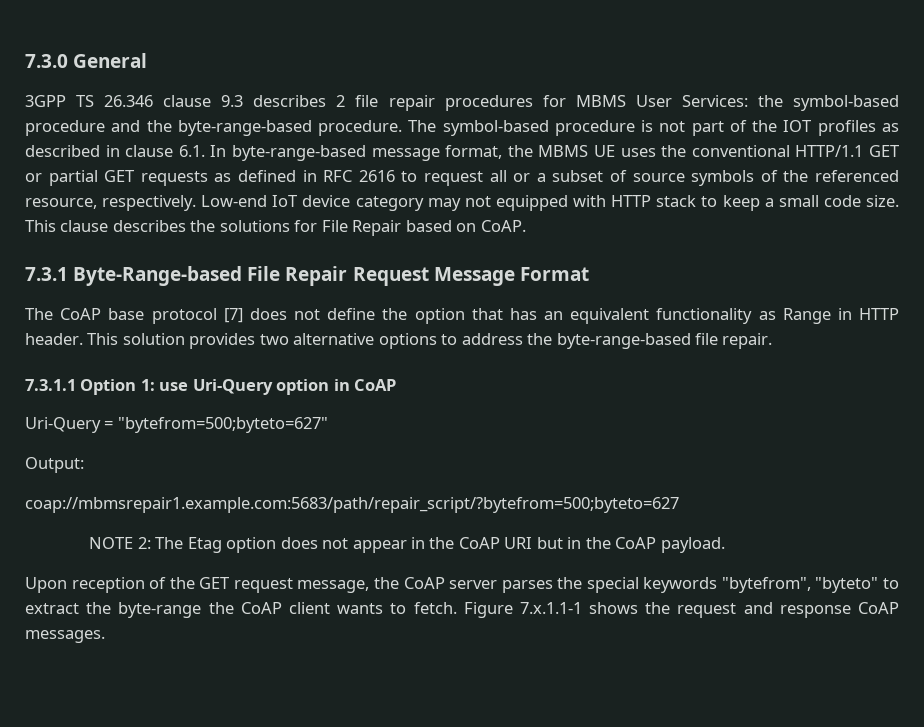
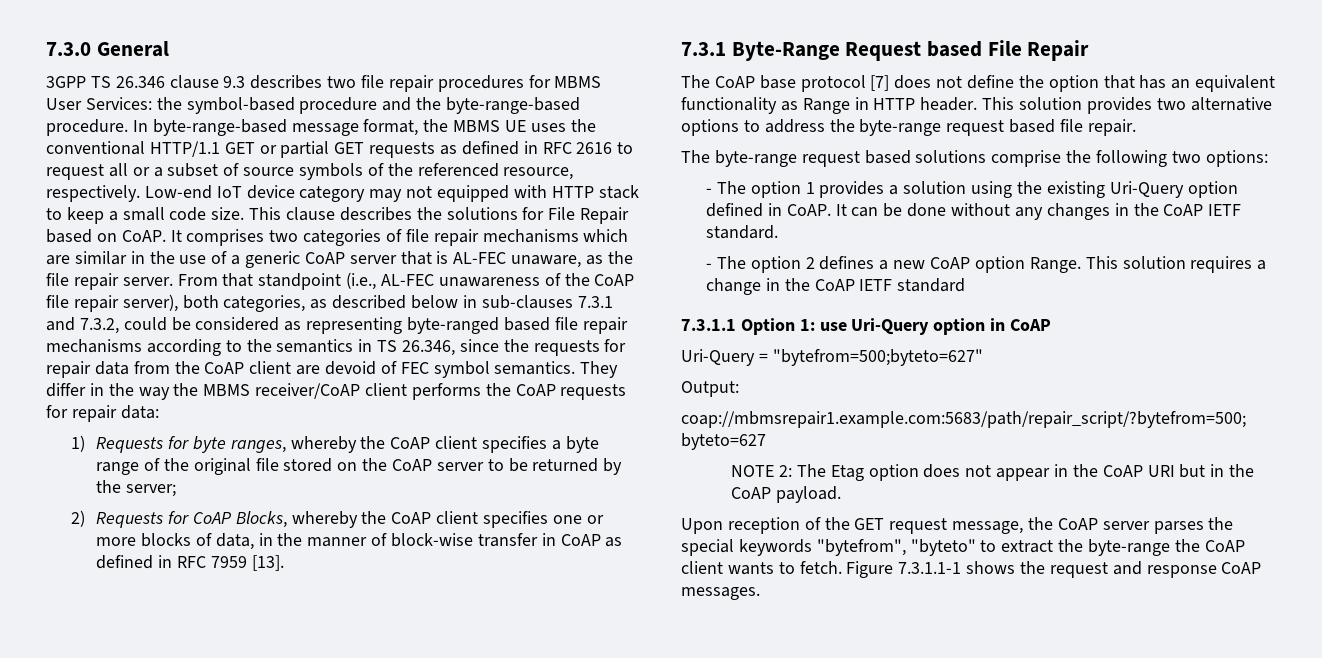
[336,95,346,107] 2 -> [327,76,357,88] two
[408,120,899,136] [25,145,205,157] The symbol-based procedure is not part of the IOT profiles as described in clause 6.1. -> (128, 127) none
[25,266,589,286] // 7.3.1 Byte-Range-based File Repair Request Message Format -> [170,229,629,246] [46,251,633,268] [46,272,635,290] [46,294,613,312] [46,317,628,334] [46,339,627,356] [46,361,619,378] [46,383,627,400] [46,405,159,422] [71,435,599,453] [96,458,623,475] [96,480,176,497] [71,510,604,528] [96,533,623,550] [96,555,284,571] [681,40,1090,61] It comprises two categories of file repair mechanisms which are similar in the use of a generic CoAP server that is AL-FEC unaware, as the file repair server. From that standpoint (i.e., AL-FEC unawareness of the CoAP file repair server), both categories, as described below in sub-clauses 7.3.1 and 7.3.2, could be considered as representing byte-ranged based file repair mechanisms according to the semantics in TS 26.346, since the requests for repair data from the CoAP client are devoid of FEC symbol semantics. They differ in the way the MBMS receiver/CoAP client performs the CoAP requests for repair data: // 1) Requests for byte ranges, whereby the CoAP client specifies a byte range of the original file stored on the CoAP server to be returned by the server; // 2) Requests for CoAP Blocks, whereby the CoAP client specifies one or more blocks of data, in the manner of block-wise transfer in CoAP as defined in RFC 7959 [13]. // 7.3.1 Byte-Range Request based File Repair
[556,333,691,349] byte-range-based -> [859,119,1056,136] byte-range request based
(773, 341) none -> [681,150,1268,167] [706,181,1238,198] [706,203,1242,220] [706,225,779,239] [706,256,1267,273] [706,278,966,295] // The byte-range request based solutions comprise the following two options: // - The option 1 provides a solution using the existing Uri-Query option defined in CoAP. It can be done without any changes in the CoAP IETF standard. // - The option 2 defines a new CoAP option Range. This solution requires a change in the CoAP IETF standard
[519,602,582,614] 7.x.1.1-1 -> [898,562,962,574] 7.3.1.1-1

